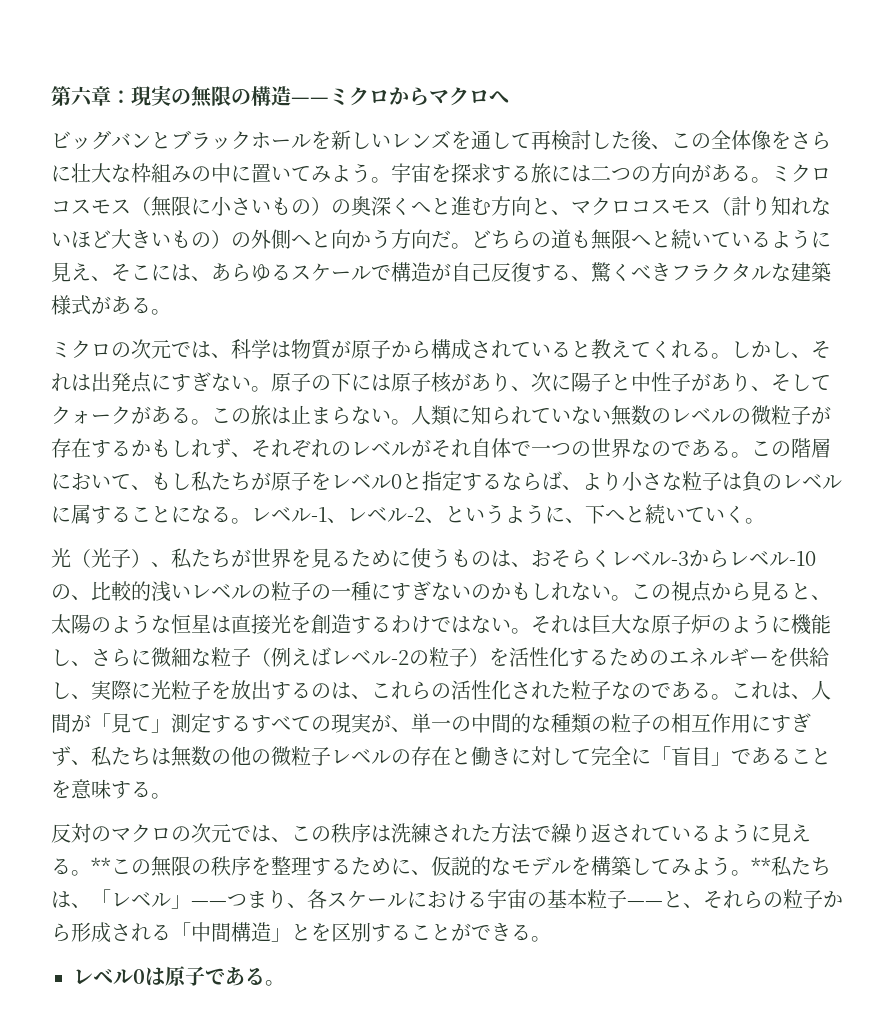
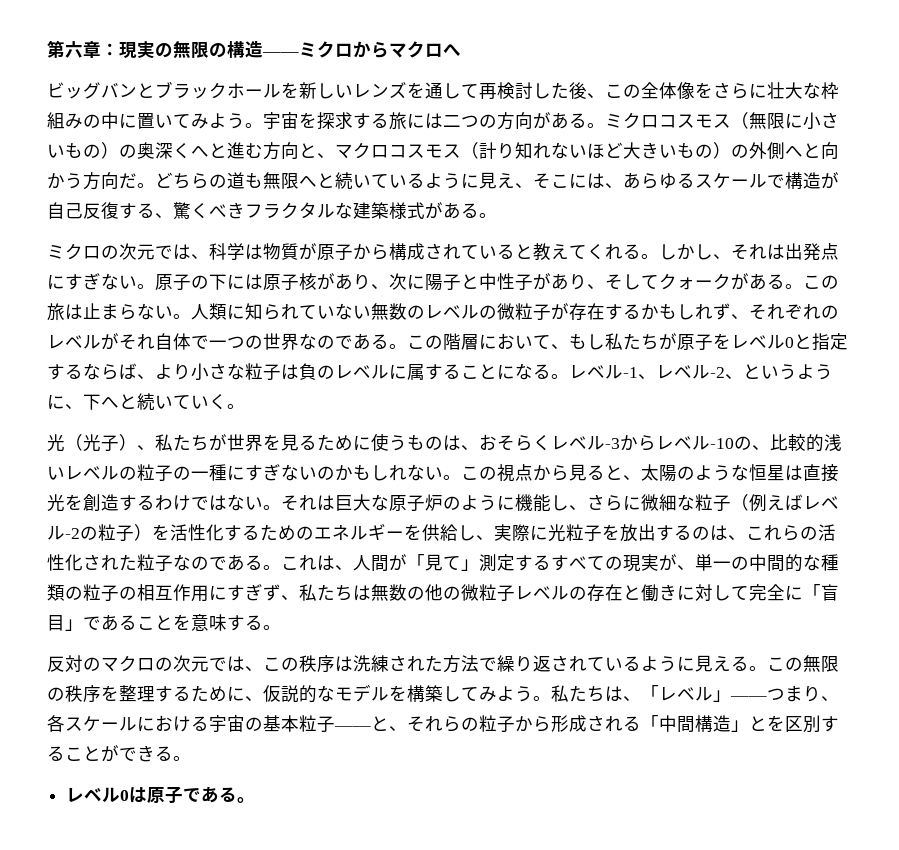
[91,857,111,874] ** -> (767, 668) none
[751,857,771,874] ** -> (551, 698) none

